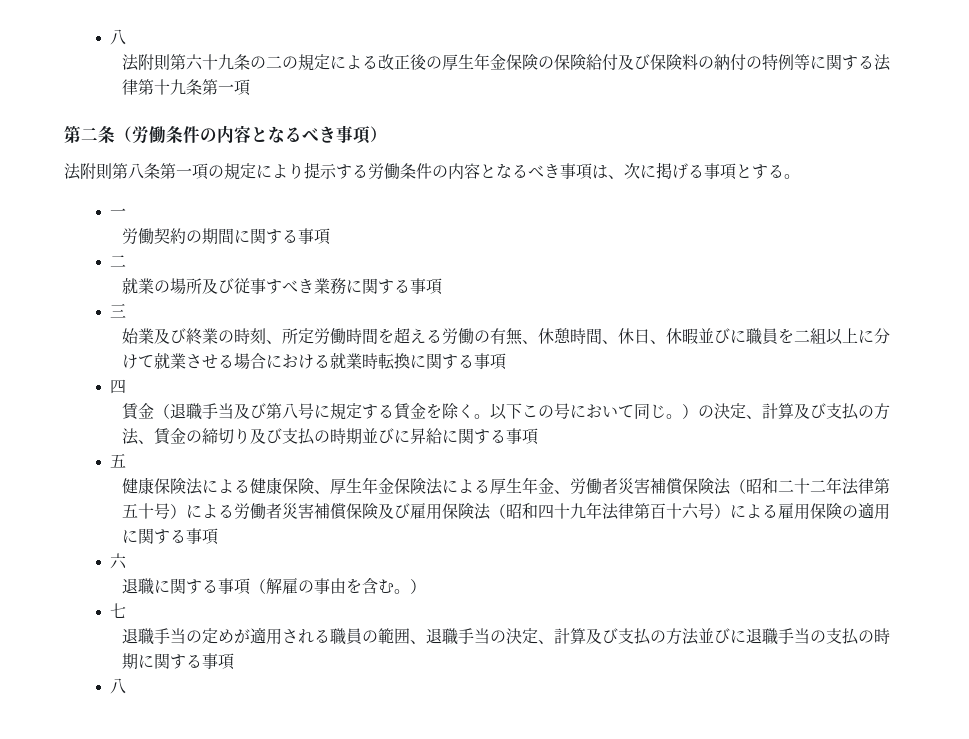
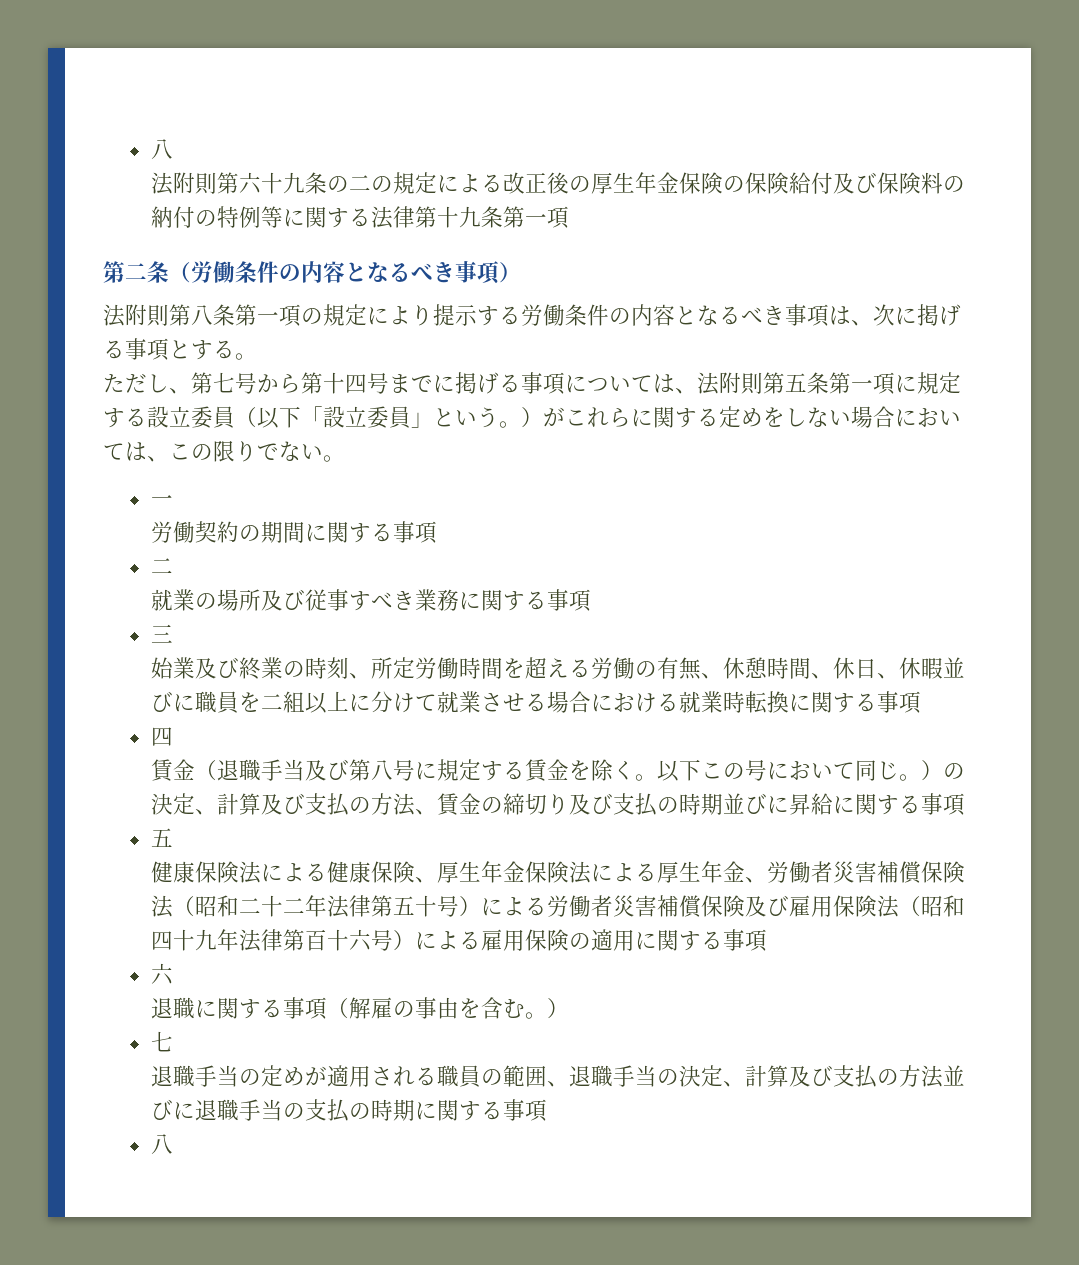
(800, 176) none -> [103,372,961,395] [103,406,961,429] [103,440,345,462] // ただし、第七号から第十四号までに掲げる事項については、法附則第五条第一項に規定する設立委員（以下「設立委員」という。）がこれらに関する定めをしない場合においては、この限りでない。

